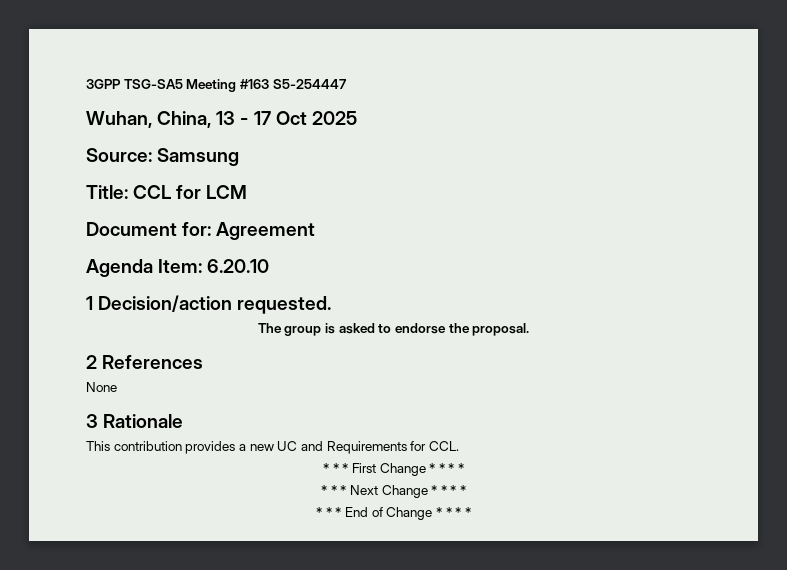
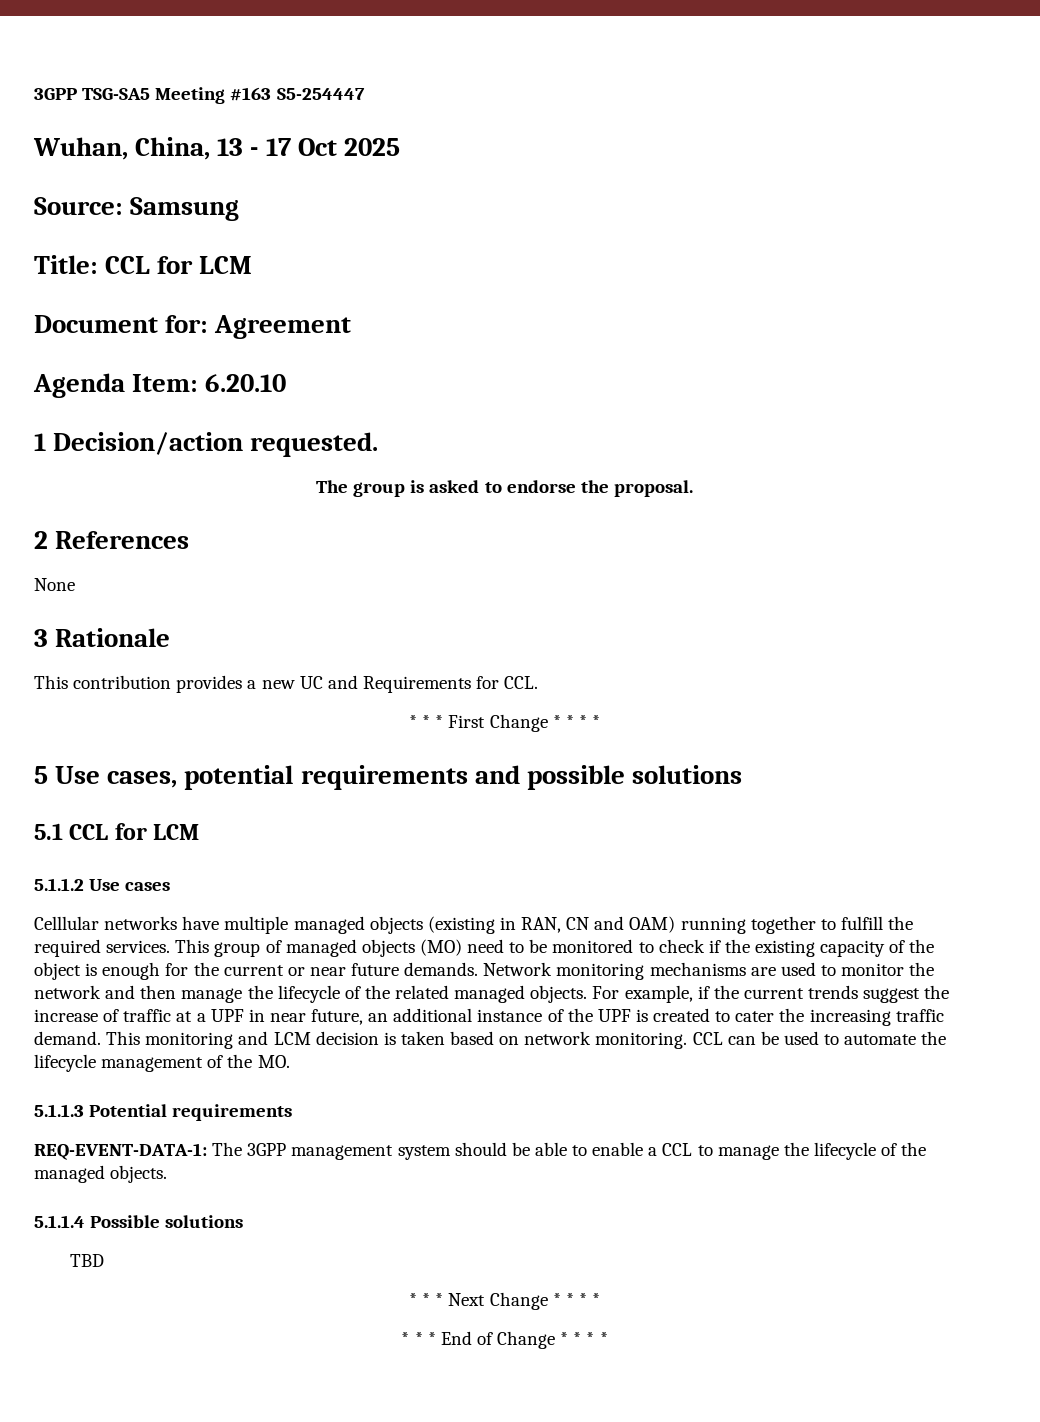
(465, 468) none -> [34,765,743,790] [34,823,200,840] [34,878,171,891] [34,916,914,934] [34,939,935,957] [34,962,935,980] [34,985,950,1003] [34,1008,944,1026] [34,1031,947,1049] [34,1054,290,1072] [34,1104,293,1121] [34,1142,927,1160] [34,1165,168,1183] [34,1215,244,1228] [70,1254,105,1267] // 5 Use cases, potential requirements and possible solutions // 5.1 CCL for LCM // 5.1.1.2 Use cases // Celllular networks have multiple managed objects (existing in RAN, CN and OAM) running together to fulfill the required services. This group of managed objects (MO) need to be monitored to check if the existing capacity of the object is enough for the current or near future demands. Network monitoring mechanisms are used to monitor the network and then manage the lifecycle of the related managed objects. For example, if the current trends suggest the increase of traffic at a UPF in near future, an additional instance of the UPF is created to cater the increasing traffic demand. This monitoring and LCM decision is taken based on network monitoring. CCL can be used to automate the lifecycle management of the MO. // 5.1.1.3 Potential requirements // REQ-EVENT-DATA-1: The 3GPP management system should be able to enable a CCL to manage the lifecycle of the managed objects. // 5.1.1.4 Possible solutions // TBD

